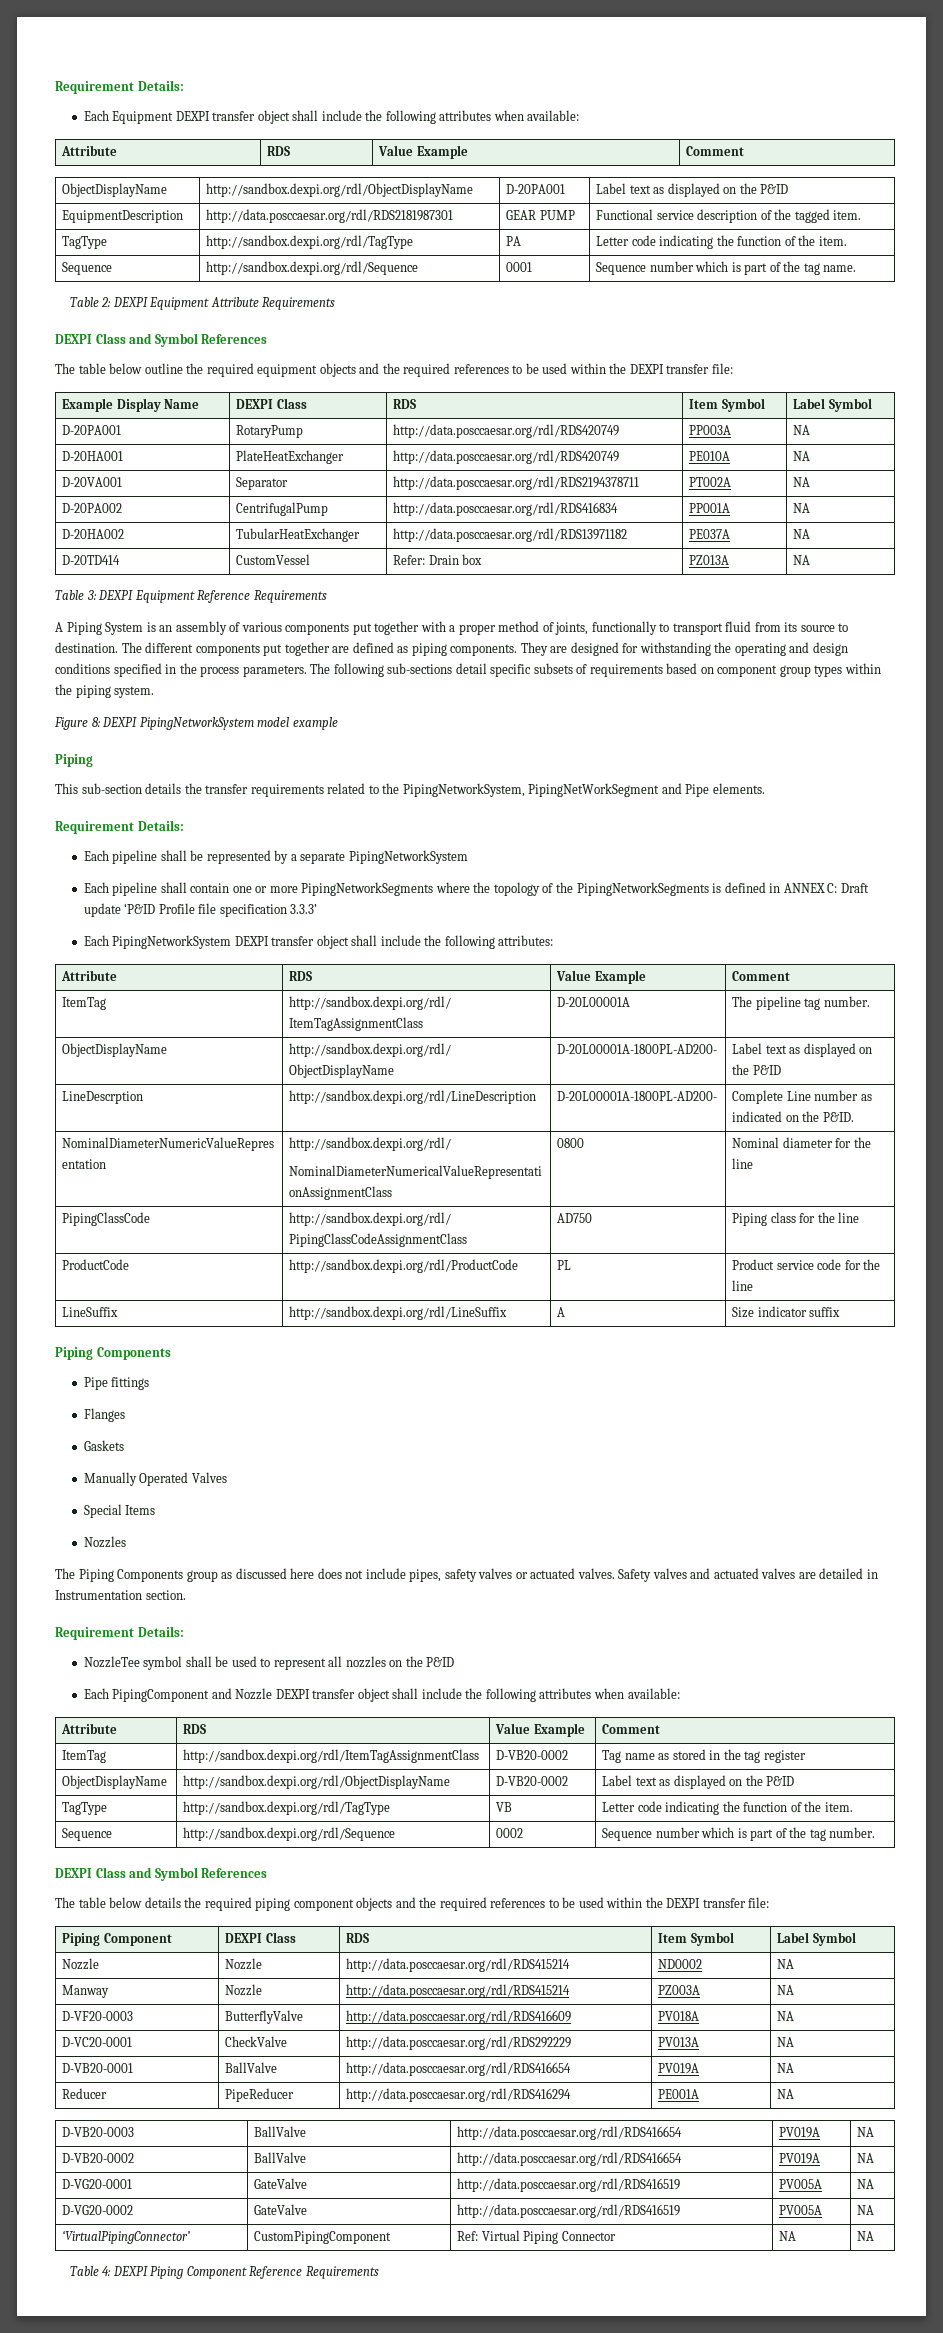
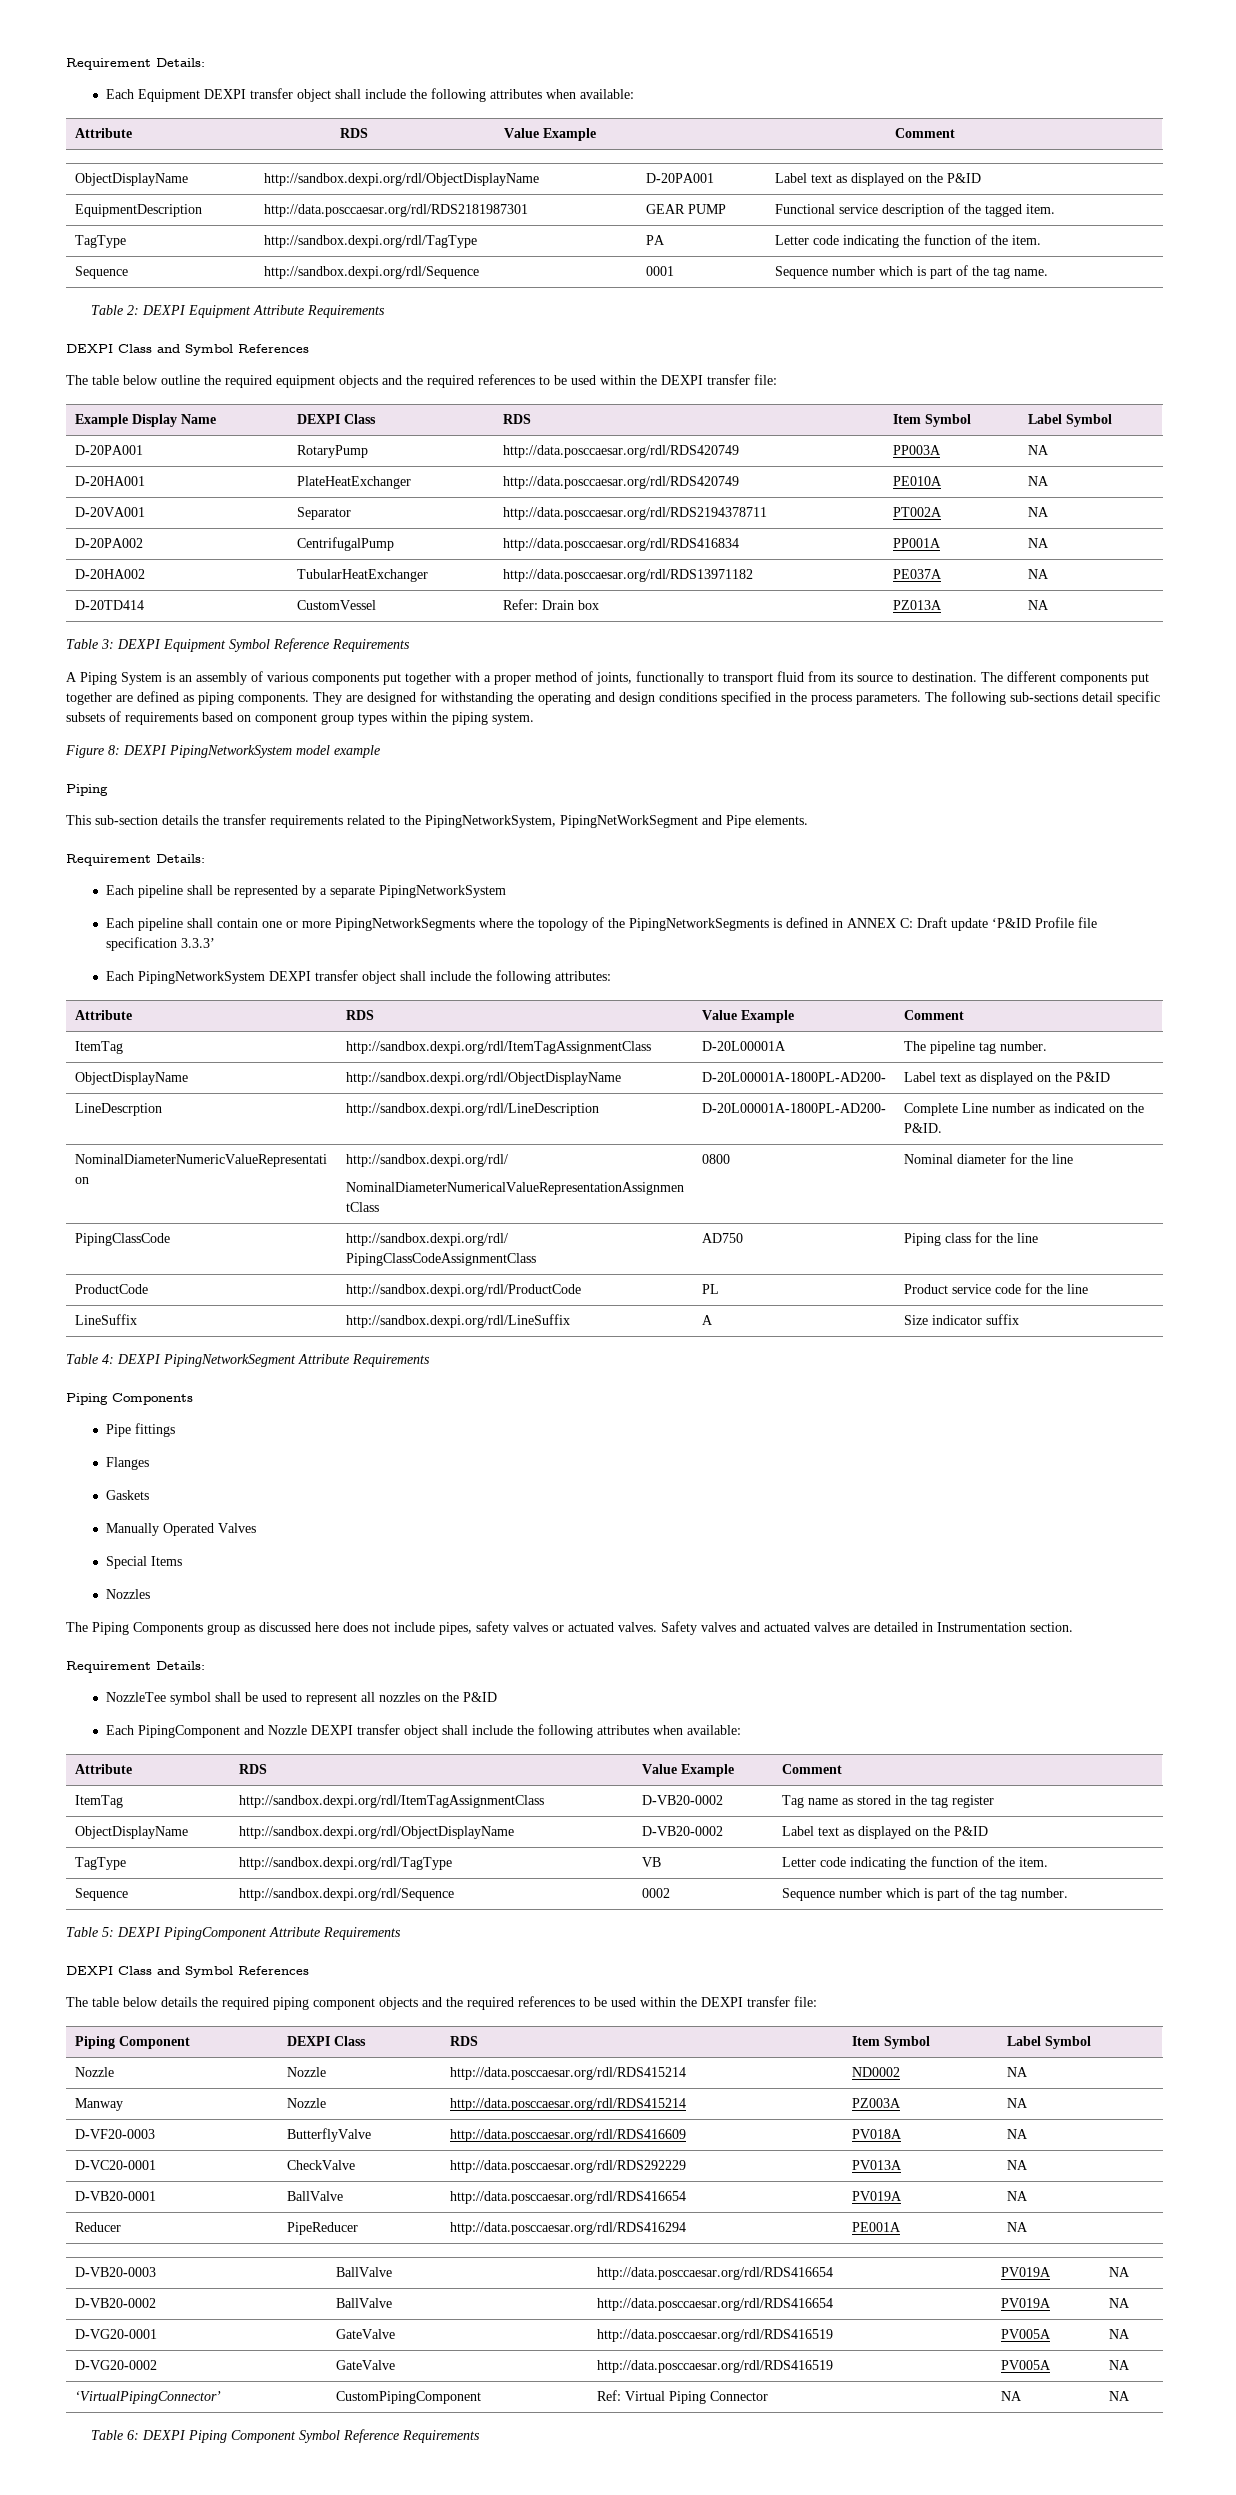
(195, 596) none -> [229,639,270,652] Symbol
(841, 1312) none -> [66,1354,430,1367] // Table 4: DEXPI PipingNetworkSegment Attribute Requirements
(876, 1832) none -> [66,1927,401,1940] // Table 5: DEXPI PipingComponent Attribute Requirements
[102,2266,112,2276] 4: -> [126,2430,139,2440] 6:
(247, 2272) none -> [298,2430,340,2443] Symbol

